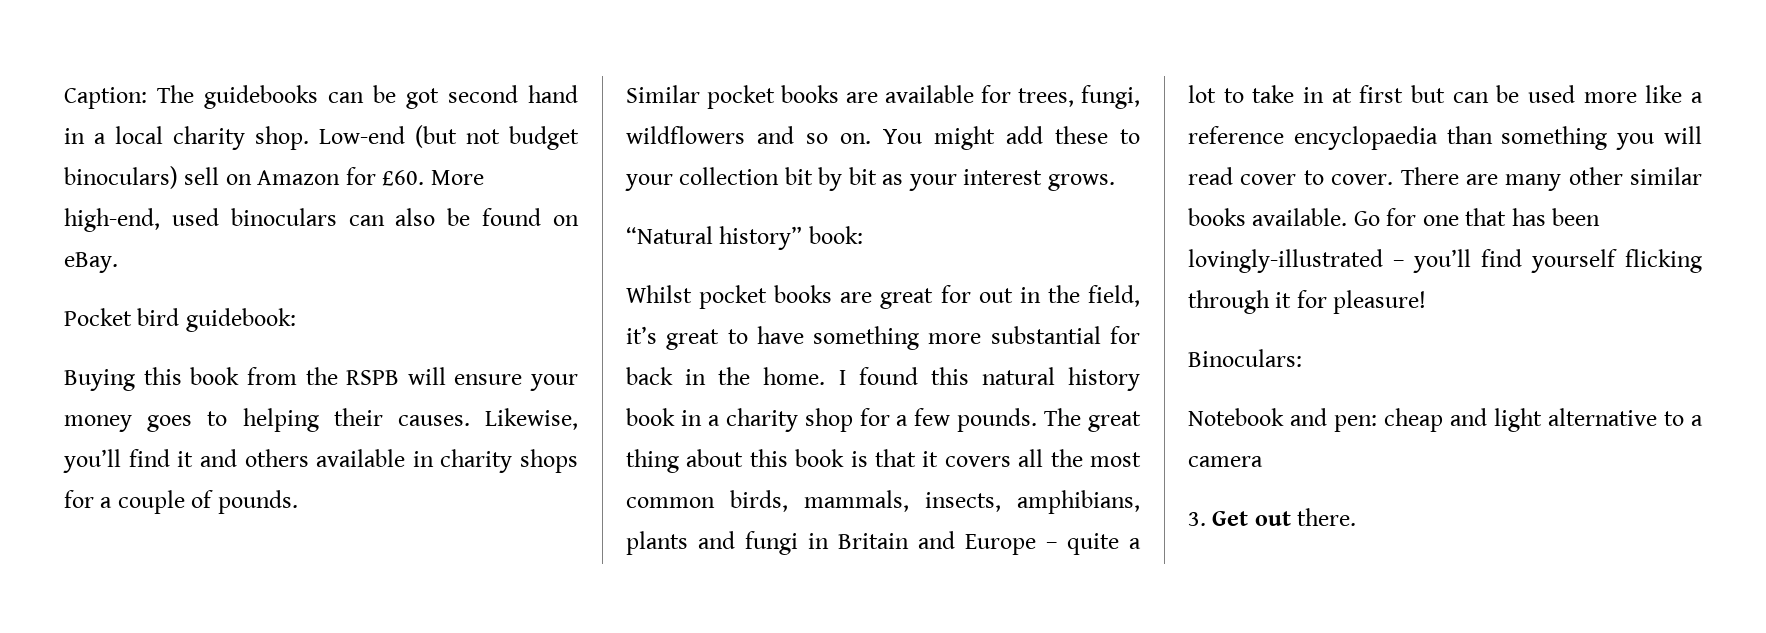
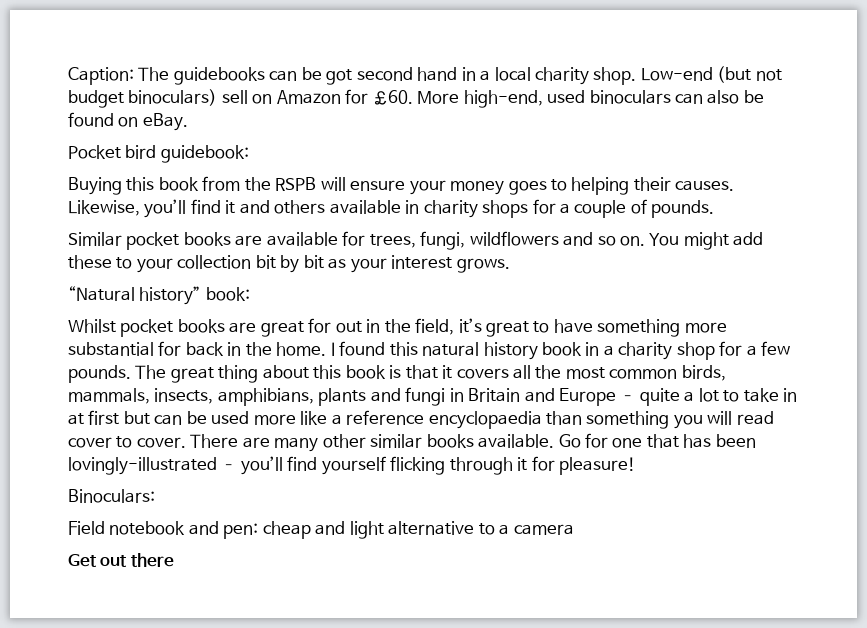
[1188,408,1284,426] Notebook -> [68,521,186,535] Field notebook
[1188,512,1206,526] 3. -> (574, 529) none
[1297,508,1357,526] there. -> [130,553,174,567] there

